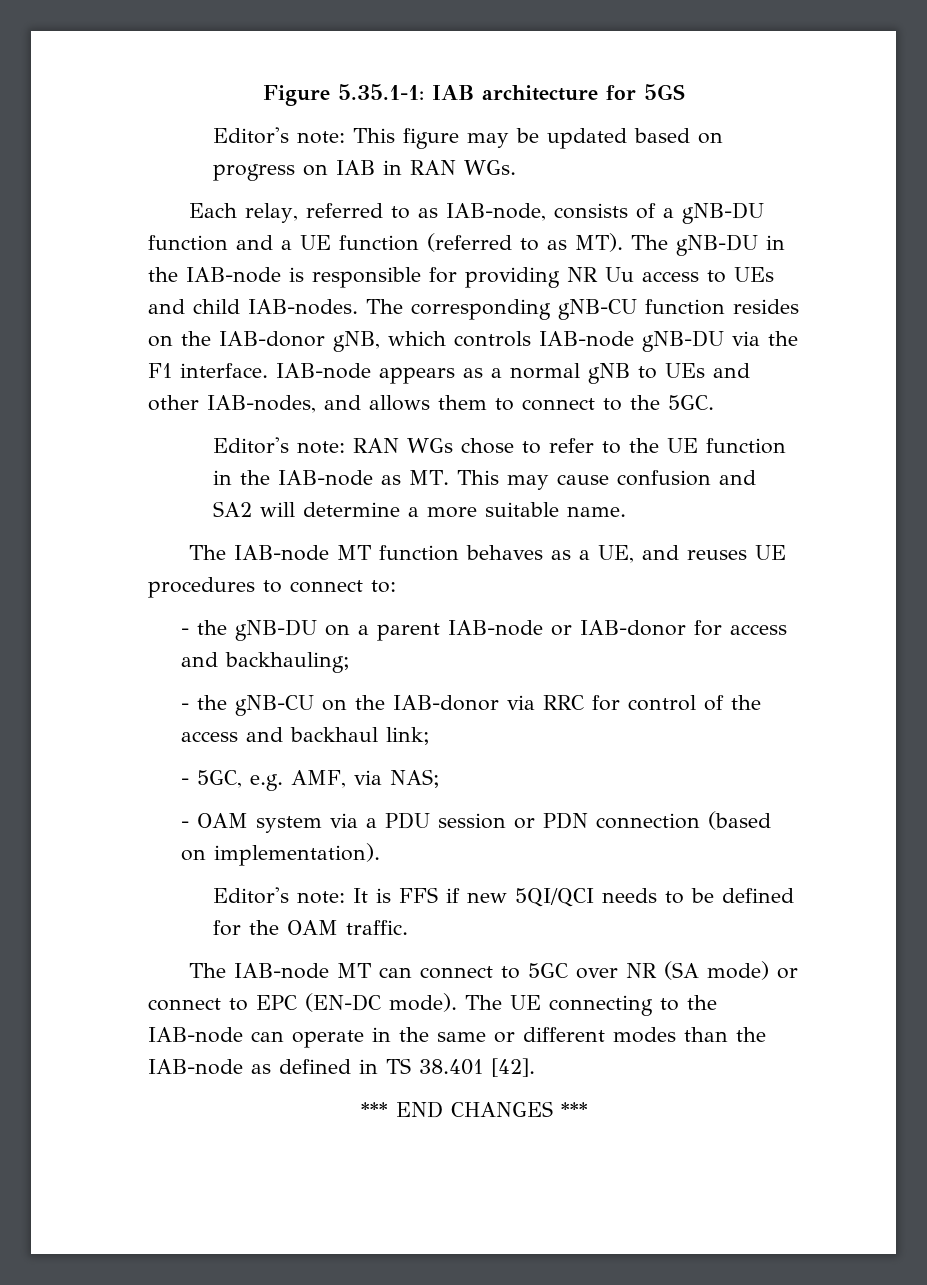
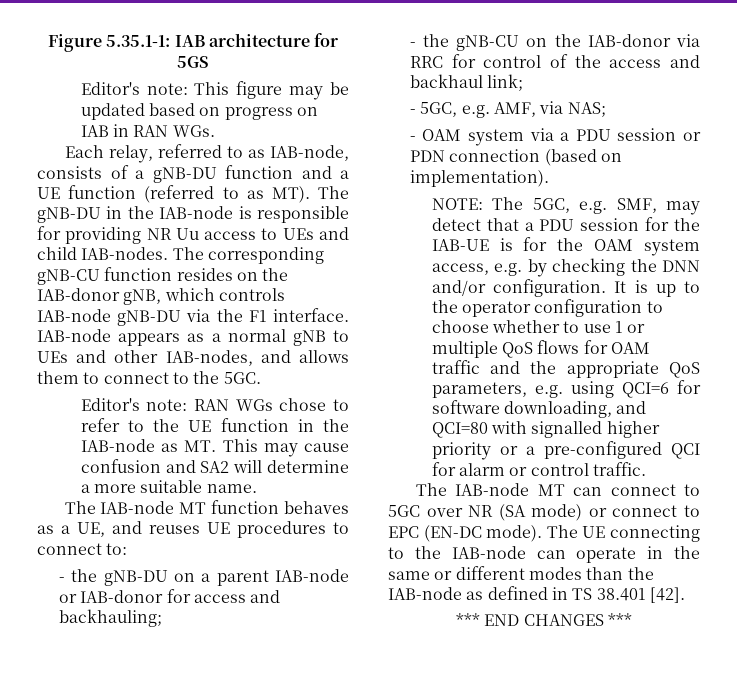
[213,887,795,907] [213,920,339,936] Editor's note: It is FFS if new 5QI/QCI needs to be defined for the OAM -> [431,197,700,215] [431,217,700,231] [431,237,700,256] [431,258,700,277] [431,279,700,297] [431,299,663,317] [431,320,646,333] [431,340,651,358] [431,360,700,378] [431,380,701,398] [431,400,647,418] [431,421,660,438] [431,441,700,460] [431,462,589,476] NOTE: The 5GC, e.g. SMF, may detect that a PDU session for the IAB-UE is for the OAM system access, e.g. by checking the DNN and/or configuration. It is up to the operator configuration to choose whether to use 1 or multiple QoS flows for OAM traffic and the appropriate QoS parameters, e.g. using QCI=6 for software downloading, and QCI=80 with signalled higher priority or a pre-configured QCI for alarm or control

